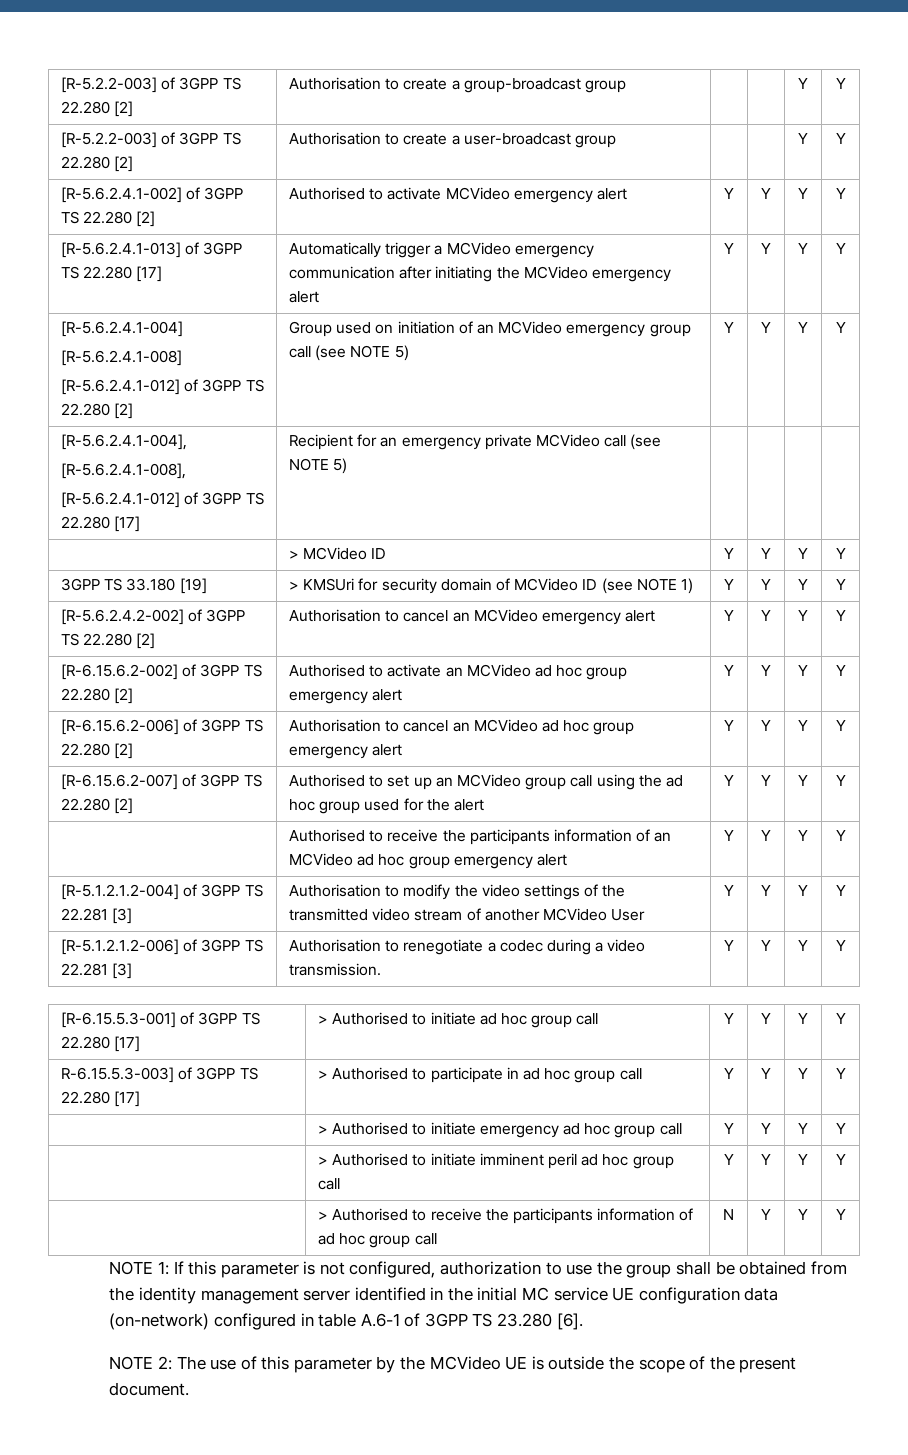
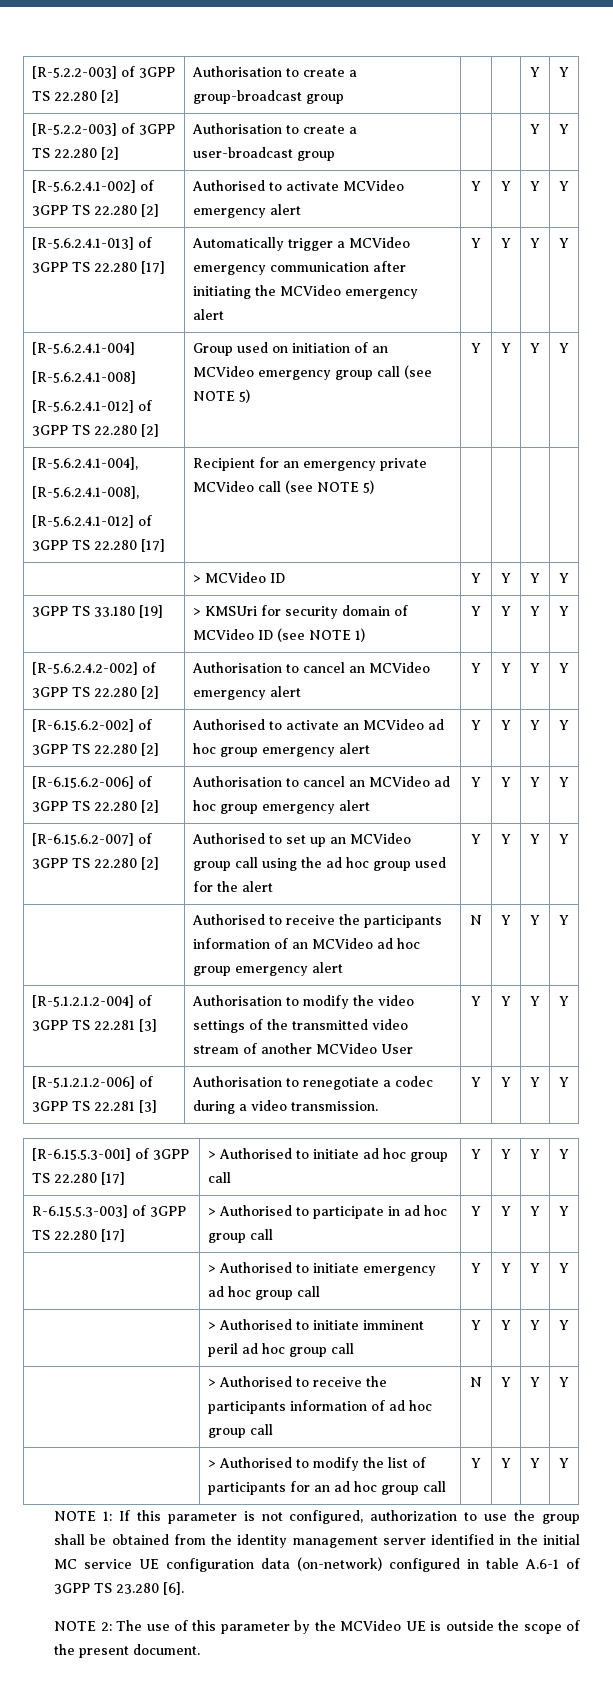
[724,830,734,841] Y -> [470,915,482,925] N
(846, 1214) none -> [208,1457,427,1471] [208,1481,447,1495] [471,1458,481,1468] [501,1458,511,1468] [530,1458,540,1468] [559,1458,569,1468] // | > Authorised to modify the list of participants for an ad hoc group call | Y | Y | Y | Y

